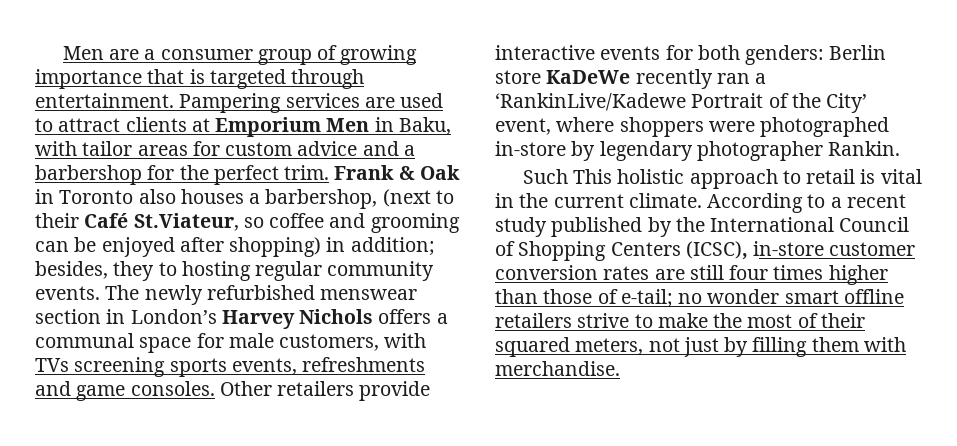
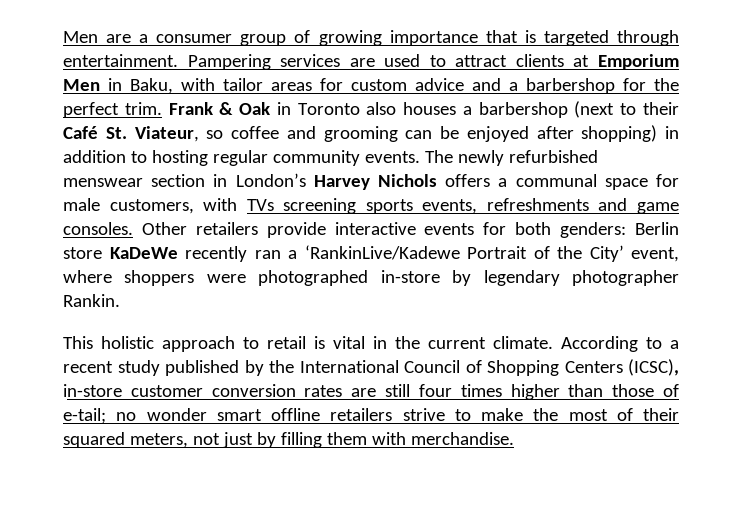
[265,189,378,209] barbershop, -> [478,102,568,118] barbershop
[133,213,239,231] St.Viateur, -> [105,126,199,142] St. Viateur,
[350,237,435,256] [35,261,155,281] addition; besides, they -> [63,150,126,163] addition
[522,169,568,184] Such -> (120, 300) none

